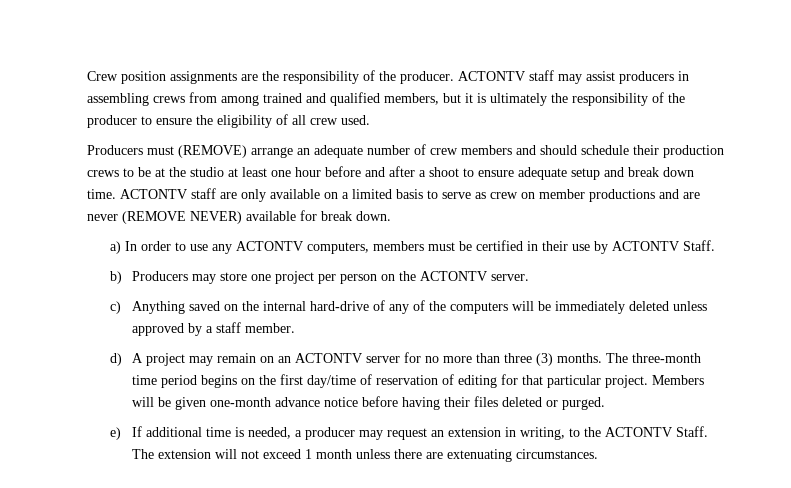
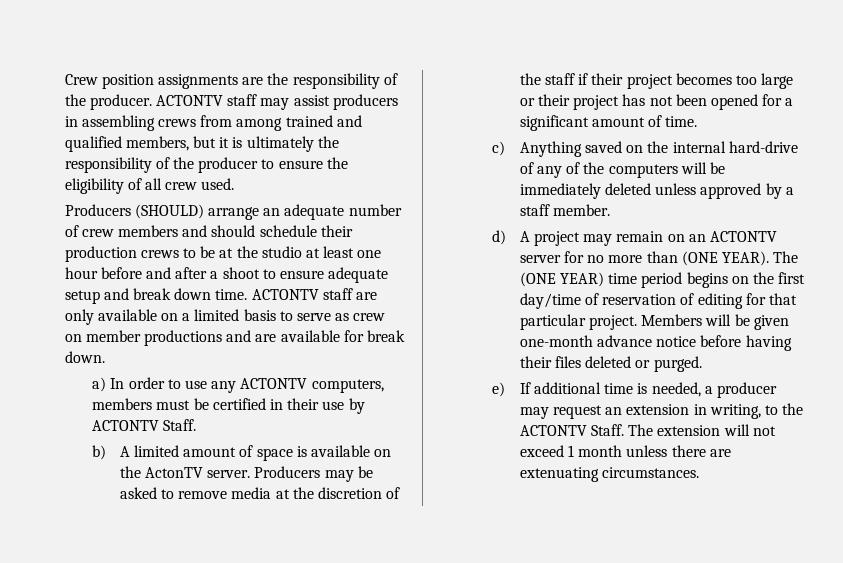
[146,145,247,158] must (REMOVE) -> [134,204,204,219] (SHOULD)
[86,211,242,224] never (REMOVE NEVER) -> (277, 338) none
[132,271,530,284] Producers may store one project per person on the ACTONTV server. -> [119,445,392,461] [119,466,373,482] [119,487,401,499] [519,73,794,89] [519,94,794,110] [519,115,698,131] A limited amount of space is available on the ActonTV server. Producers may be asked to remove media at the discretion of the staff if their project becomes too large or their project has not been opened for a significant amount of time.
[504,353,702,366] three (3) months. The three-month -> [681,251,799,266] [519,272,605,287] (ONE YEAR). The (ONE YEAR)

